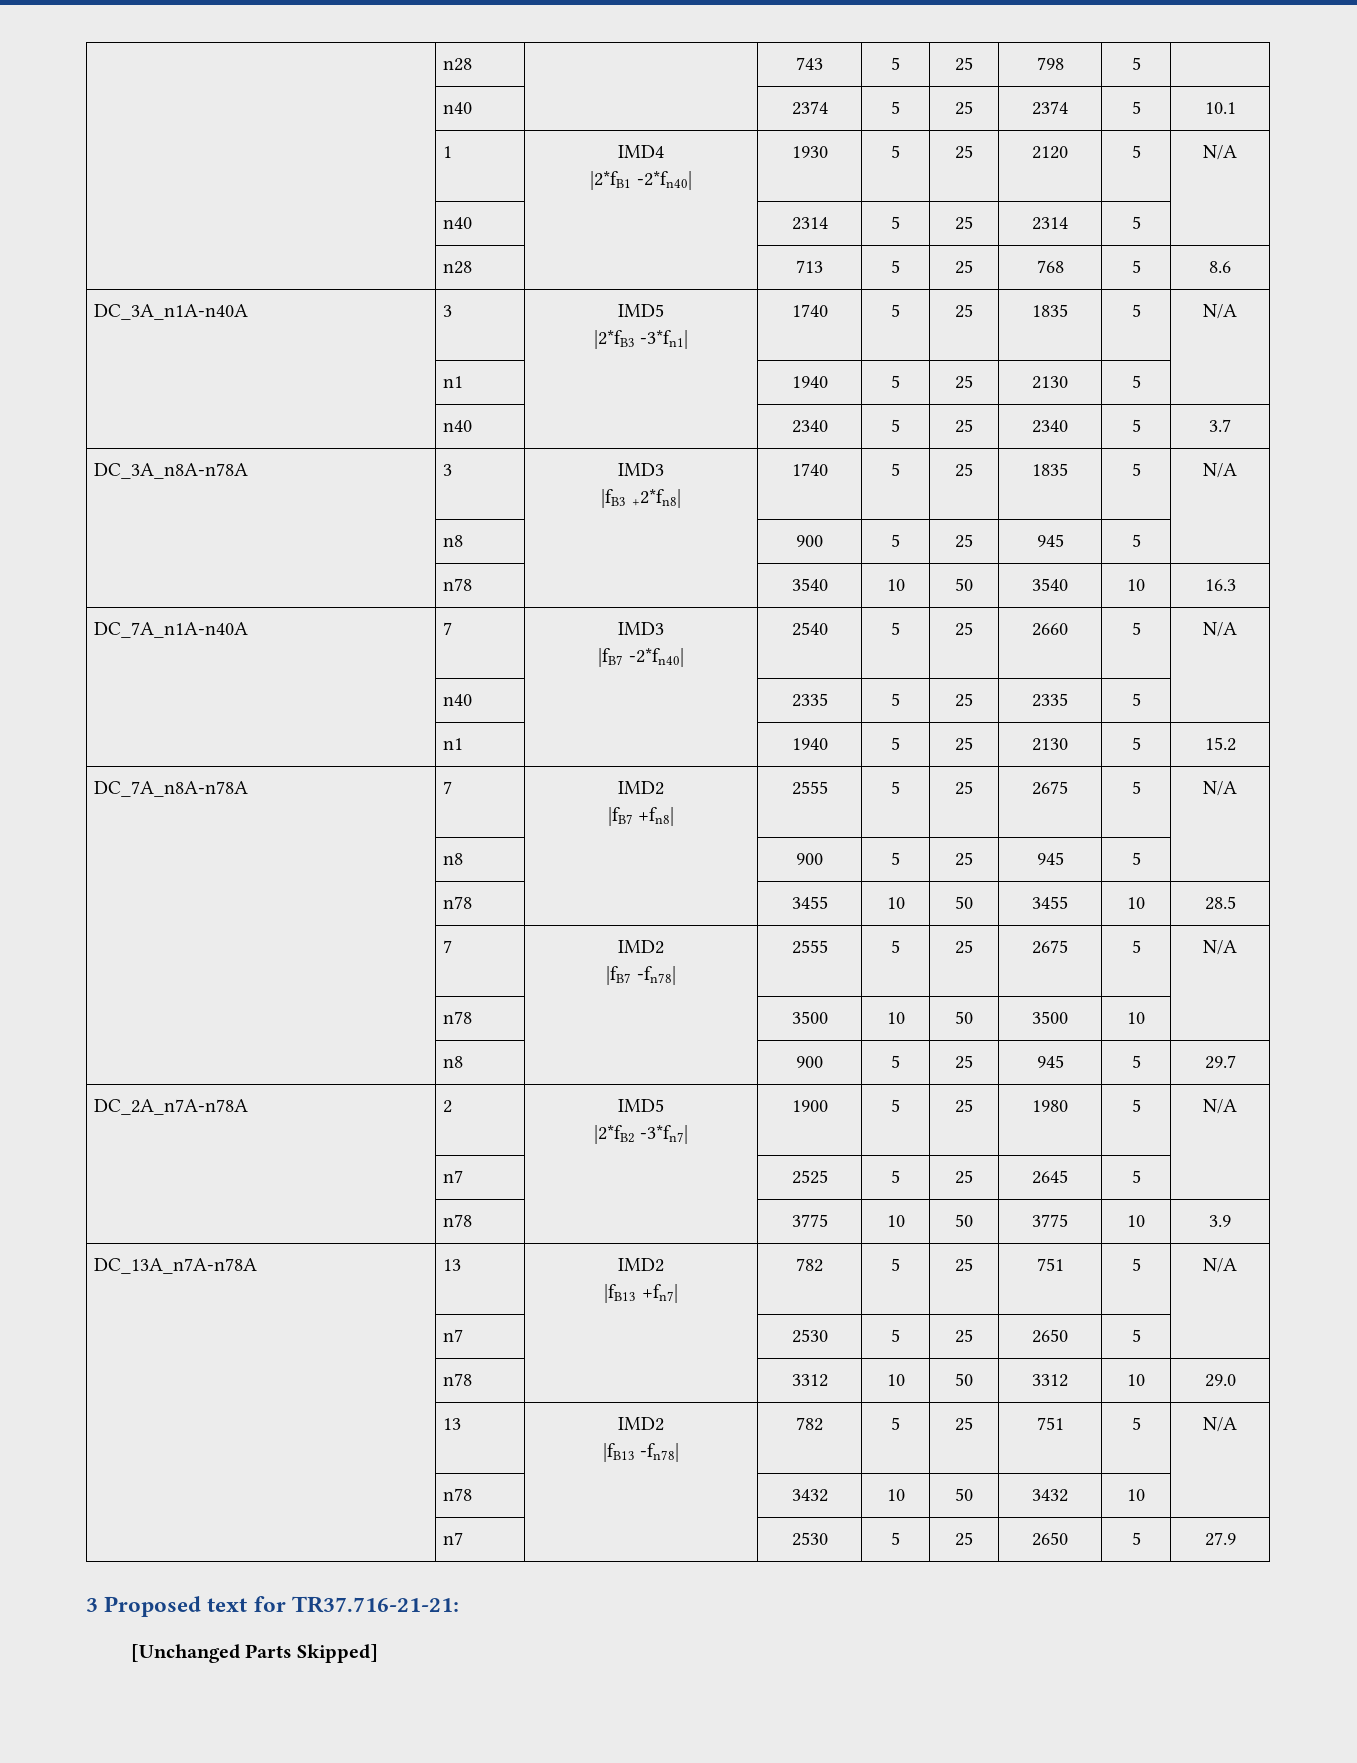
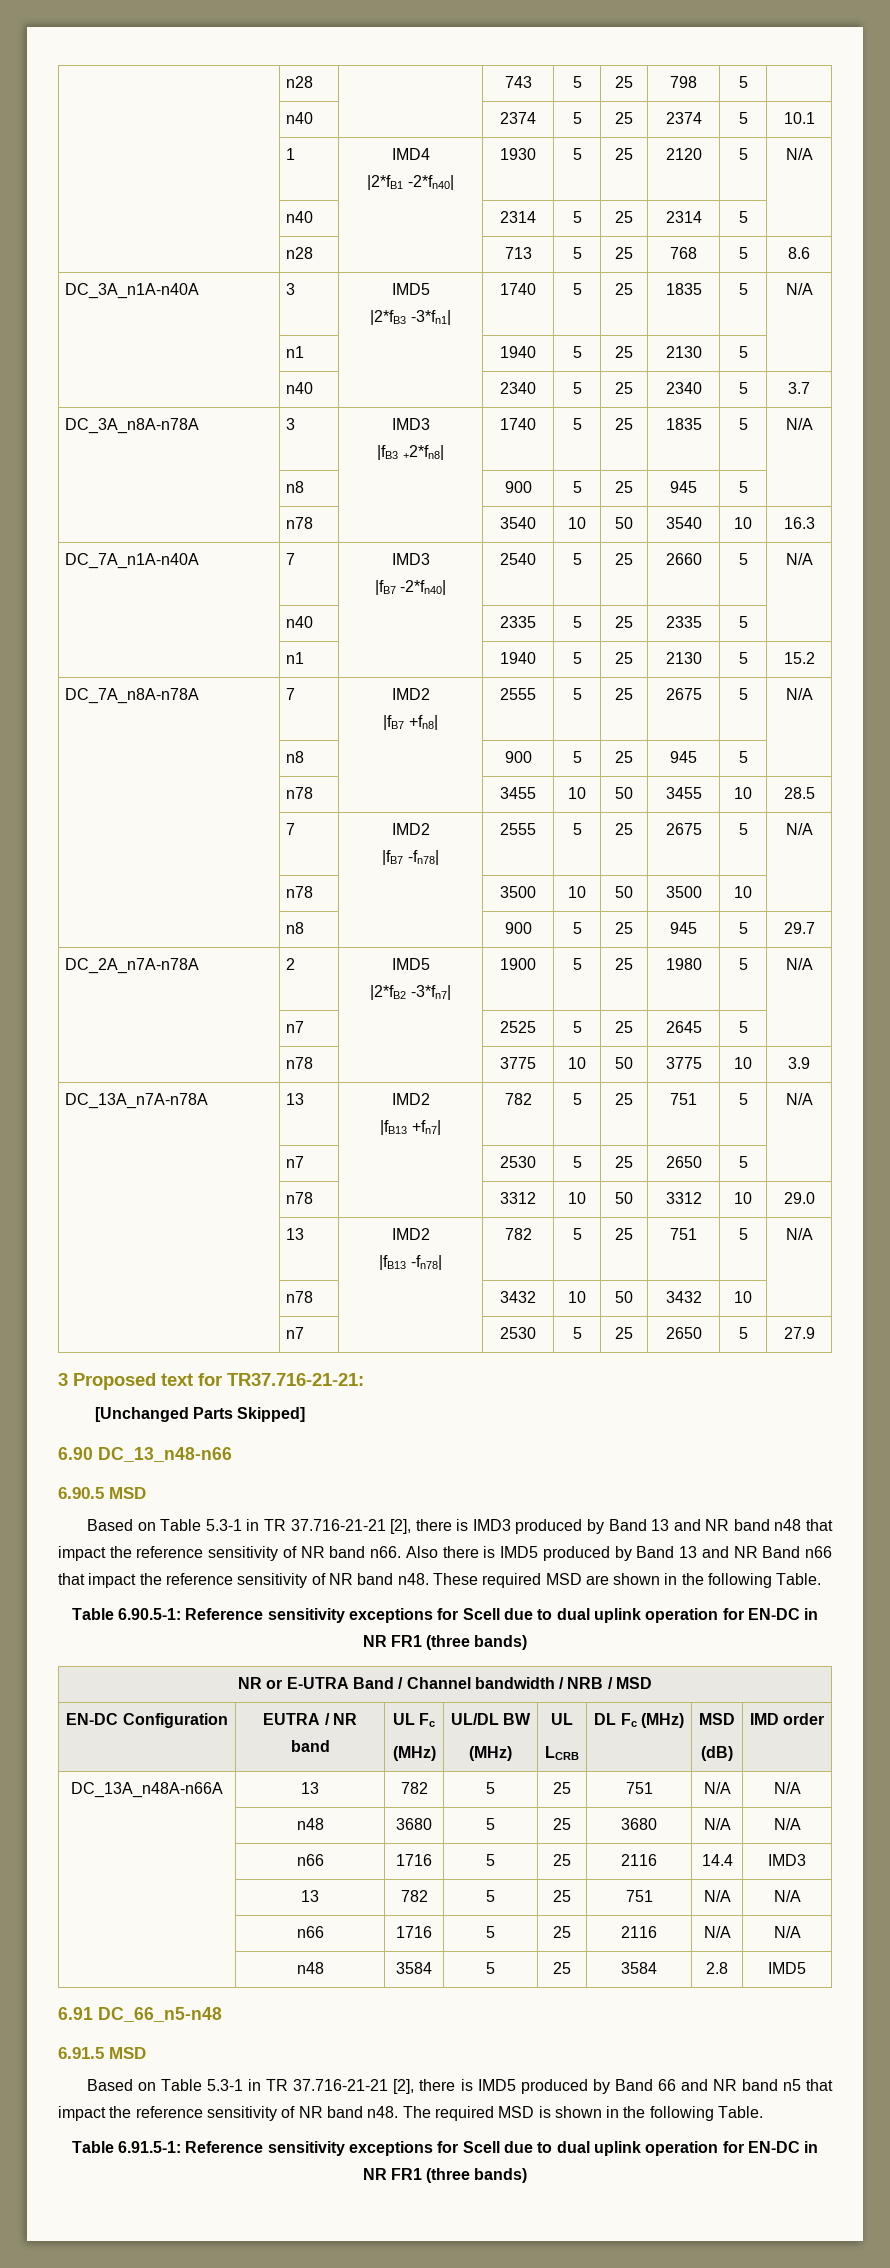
(379, 1653) none -> [58,1447,232,1462] [58,1487,146,1499] [87,1519,833,1534] [58,1546,832,1561] [58,1573,822,1588] [71,1608,819,1623] [362,1635,528,1650] [237,1677,653,1689] [66,1713,228,1728] [263,1713,357,1725] [290,1740,330,1752] [392,1713,436,1727] [392,1746,436,1761] [450,1713,532,1725] [469,1746,512,1761] [551,1713,573,1725] [545,1746,579,1760] [594,1713,684,1728] [699,1713,735,1725] [701,1746,733,1761] [749,1713,825,1725] [71,1782,223,1798] [301,1782,319,1794] [400,1782,428,1794] [486,1782,495,1794] [553,1782,571,1794] [625,1782,653,1794] [703,1782,731,1794] [773,1782,801,1794] [296,1818,324,1830] [396,1818,432,1830] [486,1818,495,1830] [553,1818,571,1830] [621,1818,657,1830] [703,1818,731,1830] [773,1818,801,1830] [296,1854,324,1866] [396,1854,432,1866] [486,1854,495,1866] [553,1854,571,1866] [621,1854,657,1866] [701,1854,733,1866] [768,1854,806,1866] [301,1890,319,1902] [400,1890,428,1902] [486,1890,495,1902] [553,1890,571,1902] [625,1890,653,1902] [703,1890,731,1902] [773,1890,801,1902] [296,1926,324,1938] [396,1926,432,1938] [486,1926,495,1938] [553,1926,571,1938] [621,1926,657,1938] [703,1926,731,1938] [773,1926,801,1938] [296,1962,324,1974] [396,1962,432,1974] [486,1962,495,1974] [553,1962,571,1974] [621,1962,657,1974] [706,1962,728,1974] [768,1962,806,1974] [58,2007,222,2022] [58,2047,146,2059] [87,2079,833,2094] [58,2106,764,2121] [71,2141,819,2156] [362,2168,528,2183] // 6.90 DC_13_n48-n66 // 6.90.5 MSD // Based on Table 5.3-1 in TR 37.716-21-21 [2], there is IMD3 produced by Band 13 and NR band n48 that impact the reference sensitivity of NR band n66. Also there is IMD5 produced by Band 13 and NR Band n66 that impact the reference sensitivity of NR band n48. These required MSD are shown in the following Table. // Table 6.90.5-1: Reference sensitivity exceptions for Scell due to dual uplink operation for EN-DC in NR FR1 (three bands) // NR or E-UTRA Band / Channel bandwidth / NRB / MSD // EN-DC Configuration | EUTRA / NR band | UL Fc // (MHz) | UL/DL BW // (MHz) | UL // LCRB | DL Fc (MHz) | MSD // (dB) | IMD order // DC_13A_n48A-n66A | 13 | 782 | 5 | 25 | 751 | N/A | N/A // | n48 | 3680 | 5 | 25 | 3680 | N/A | N/A // | n66 | 1716 | 5 | 25 | 2116 | 14.4 | IMD3 // | 13 | 782 | 5 | 25 | 751 | N/A | N/A // | n66 | 1716 | 5 | 25 | 2116 | N/A | N/A // | n48 | 3584 | 5 | 25 | 3584 | 2.8 | IMD5 // 6.91 DC_66_n5-n48 // 6.91.5 MSD // Based on Table 5.3-1 in TR 37.716-21-21 [2], there is IMD5 produced by Band 66 and NR band n5 that impact the reference sensitivity of NR band n48. The required MSD is shown in the following Table. // Table 6.91.5-1: Reference sensitivity exceptions for Scell due to dual uplink operation for EN-DC in NR FR1 (three bands)

